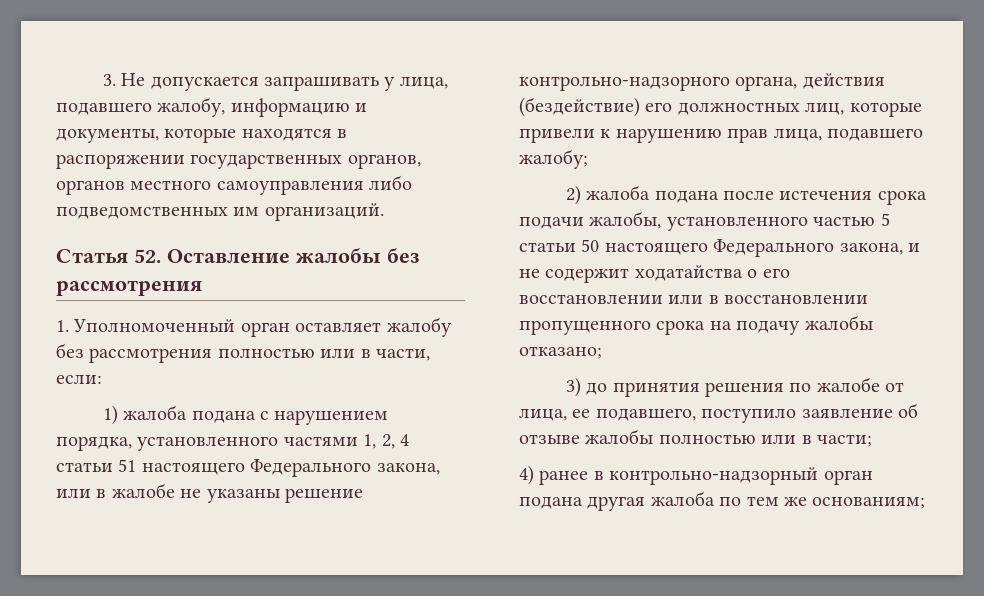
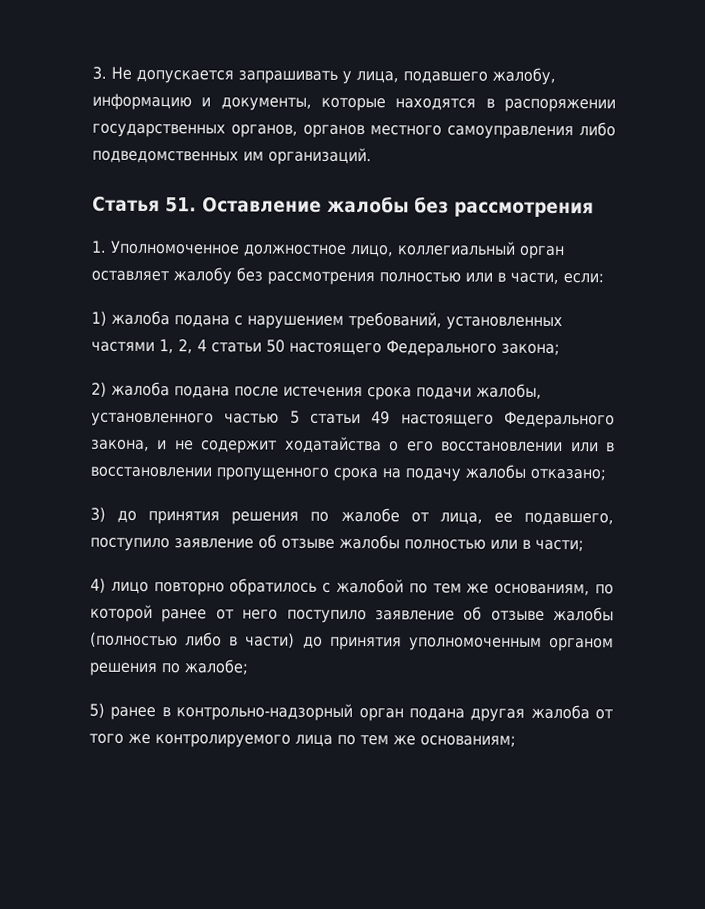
[134,249,161,263] 52. -> [165,197,197,213] 51.
[73,319,236,333] Уполномоченный -> [110,240,516,258] Уполномоченное должностное лицо, коллегиальный
[56,436,279,451] порядка, установленного -> [348,311,563,331] требований, установленных
[118,459,440,477] [56,483,363,503] [519,73,885,91] [519,97,922,117] [519,128,923,143] [519,149,588,169] 51 настоящего Федерального закона, или в жалобе не указаны решение контрольно-надзорного органа, действия (бездействие) его должностных лиц, которые привели к нарушению прав лица, подавшего жалобу; -> [266,339,560,357] 50 настоящего Федерального закона;
[581,239,600,252] 50 -> [371,411,391,425] 49
(534, 475) none -> [110,578,614,596] [90,604,614,624] [90,631,614,652] [89,659,248,677] [89,702,105,719] лицо повторно обратилось с жалобой по тем же основаниям, по которой ранее от него поступило заявление об отзыве жалобы (полностью либо в части) до принятия уполномоченным органом решения по жалобе; // 5)
(715, 498) none -> [595,709,613,720] [89,733,333,748] от того же контролируемого лица

